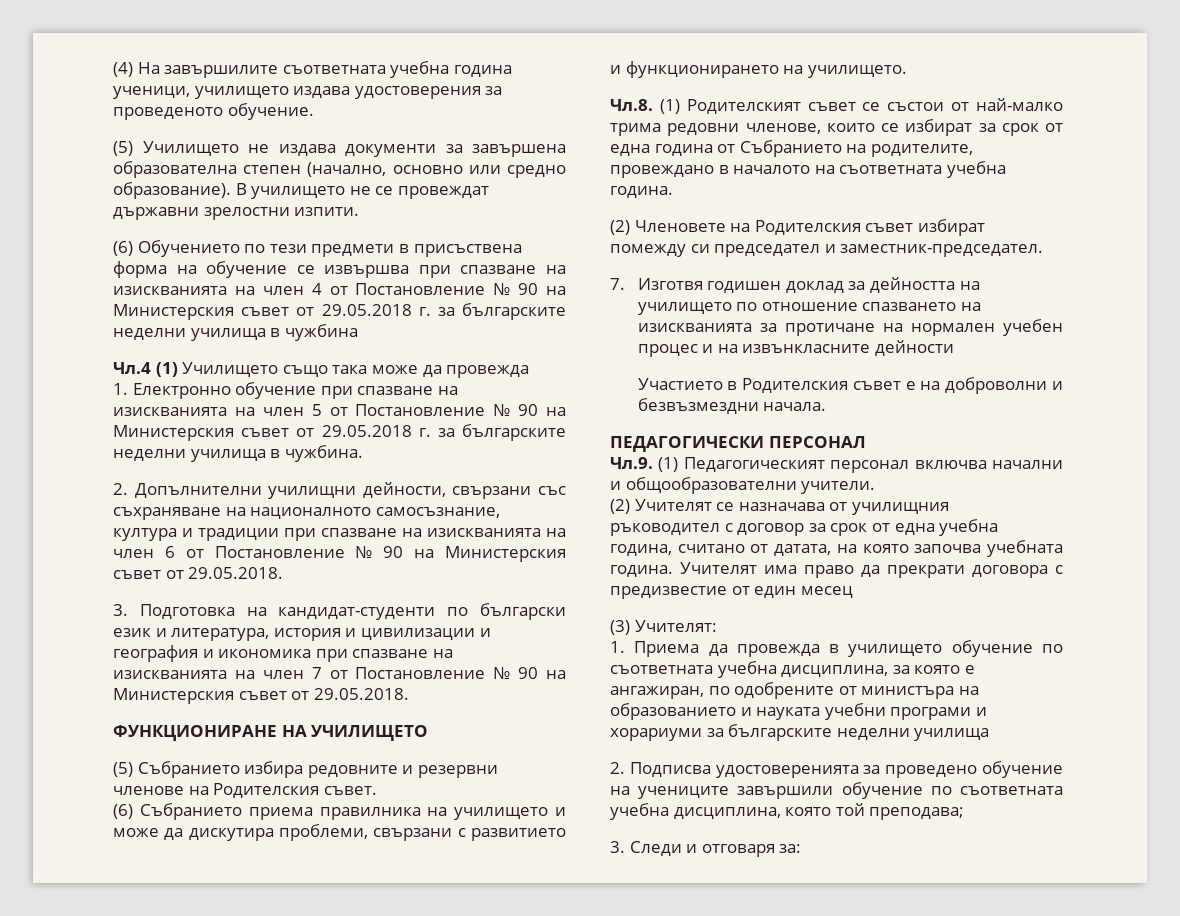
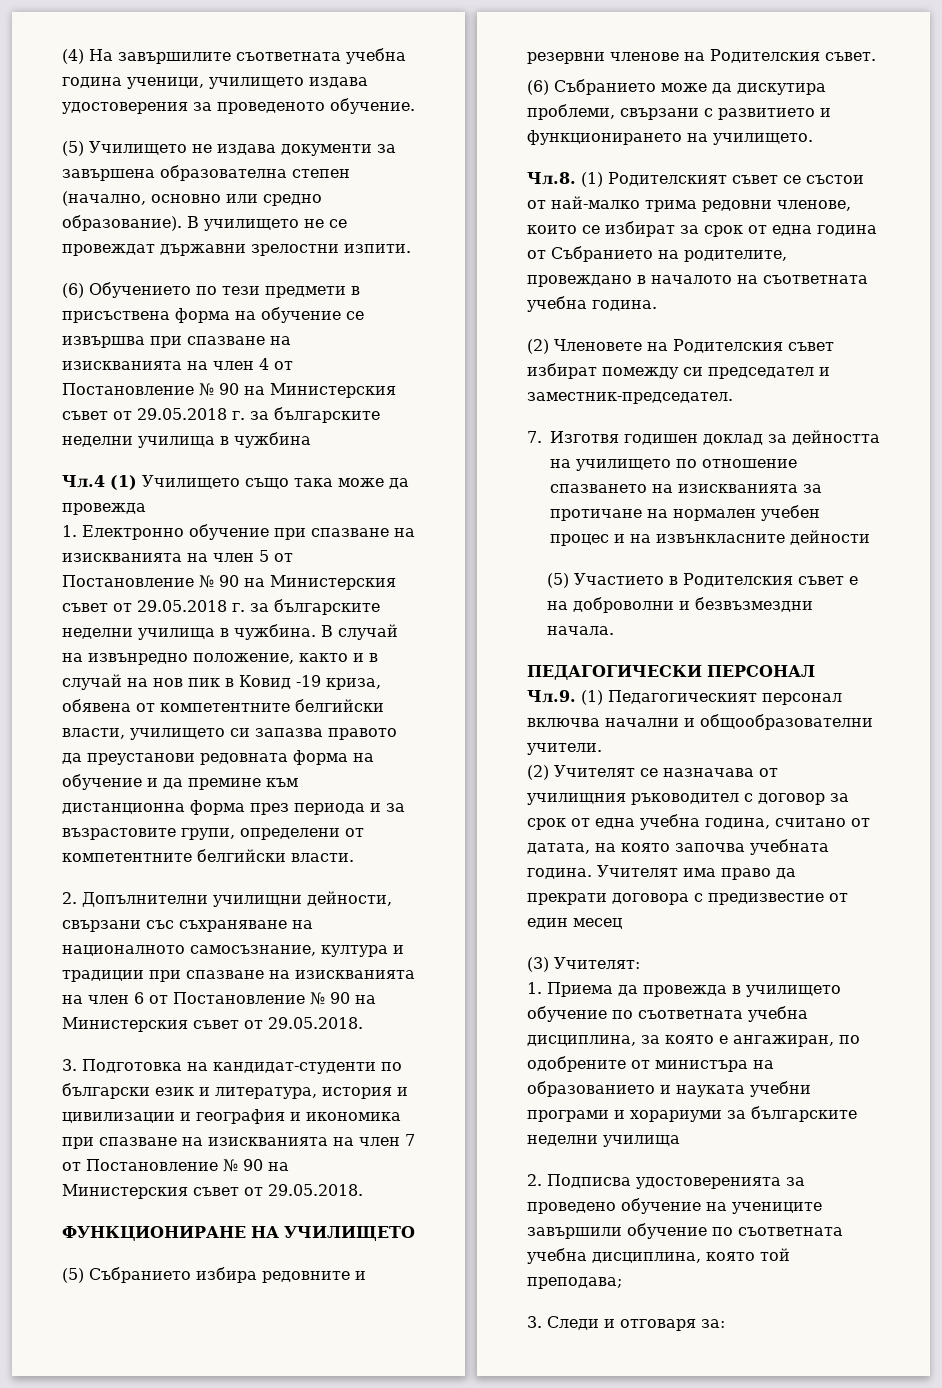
(363, 453) none -> [321,624,398,640] [62,653,378,665] [62,674,381,690] [62,699,384,712] [62,728,397,740] [62,750,374,765] [62,774,298,790] [62,800,405,815] [62,828,364,840] [62,849,354,862] В случай на извънредно положение, както и в случай на нов пик в Ковид -19 криза, обявена от компетентните белгийски власти, училището си запазва правото да преустанови редовната форма на обучение и да премине към дистанционна форма през периода и за възрастовите групи, определени от компетентните белгийски власти.
[248,807,566,820] приема правилника на училището и -> (656, 87) none
(955, 348) none -> [546,573,569,588] (5)

